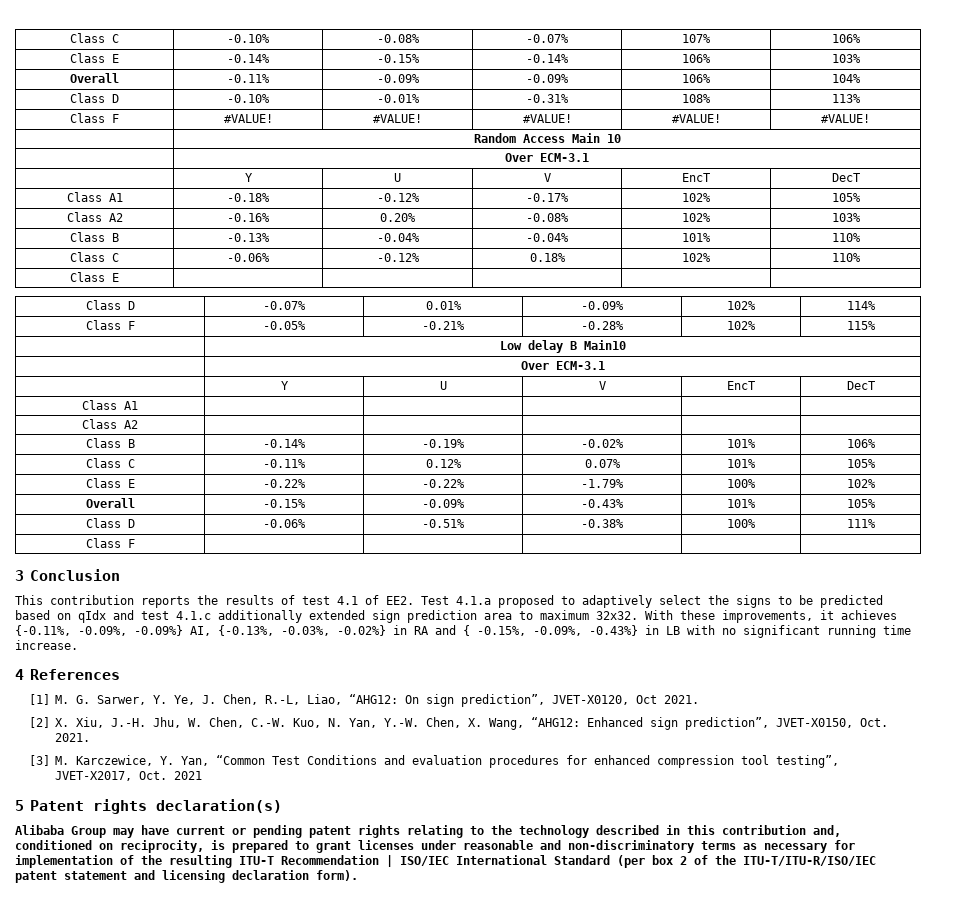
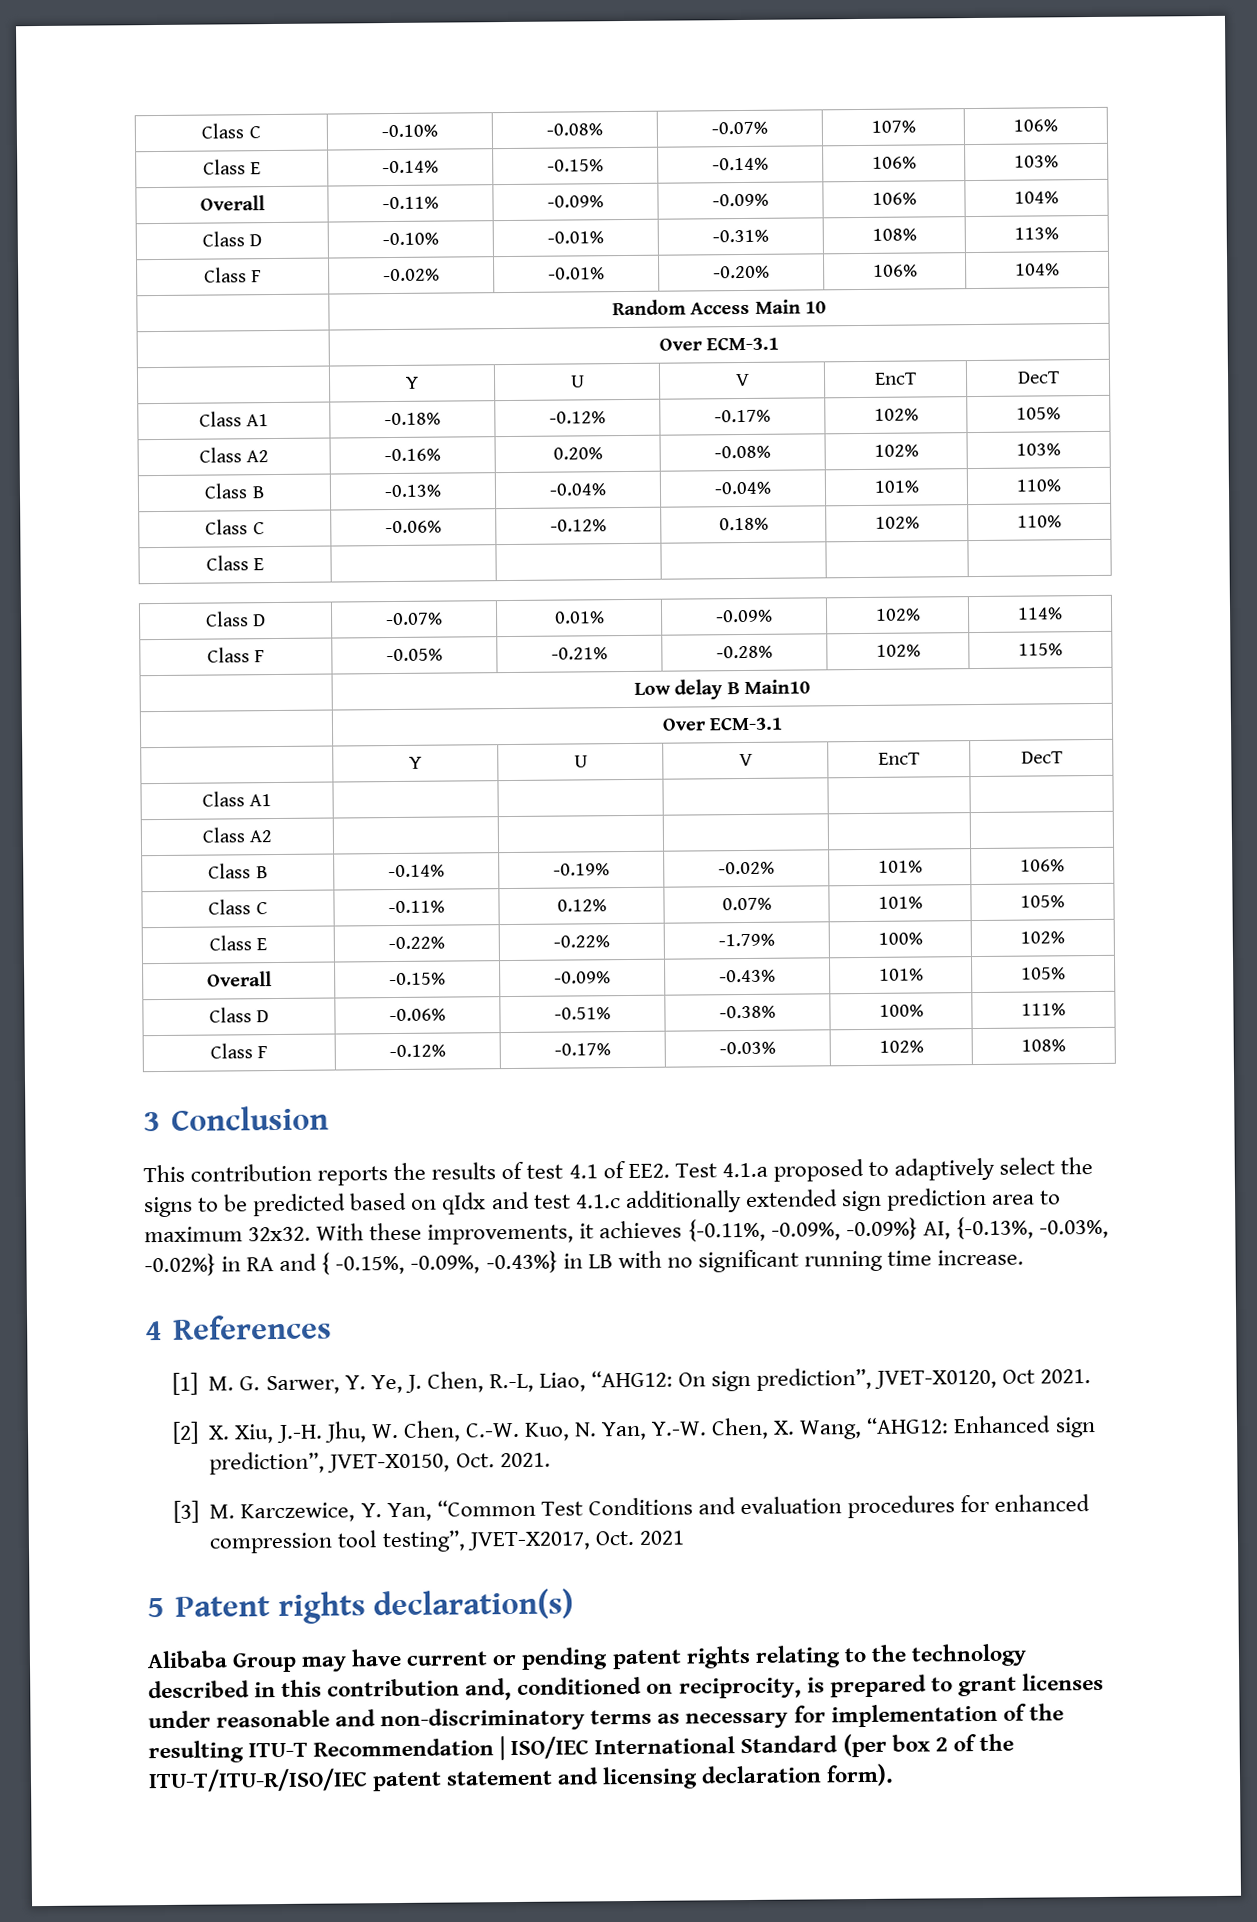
[223,114,273,123] [373,114,422,123] [522,114,572,123] [671,114,721,123] [821,114,870,123] #VALUE! | #VALUE! | #VALUE! | #VALUE! | #VALUE! -> [383,268,440,282] [548,267,605,280] [713,265,770,279] [872,264,918,277] [1015,263,1060,276] -0.02% | -0.01% | -0.20% | 106% | 104%
(135, 543) | | | | -> [389,1044,446,1058] [554,1043,611,1056] [719,1041,776,1055] [878,1040,924,1053] [1021,1039,1066,1052] -0.12% | -0.17% | -0.03% | 102% | 108%

